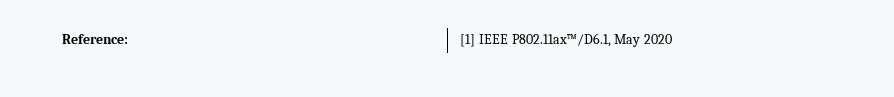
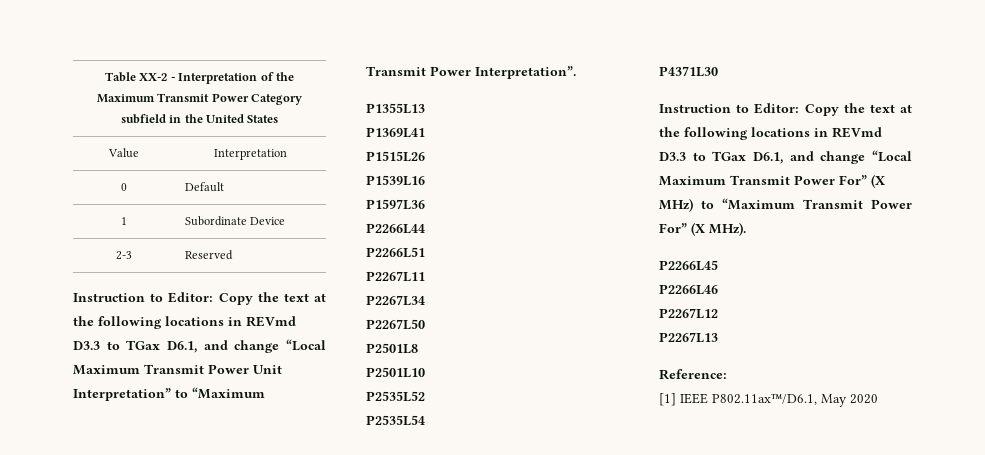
(62, 39) none -> [105,72,294,84] [96,93,303,105] [120,114,279,124] [108,148,139,158] [213,149,287,160] [121,183,127,191] [185,182,225,192] [121,217,127,225] [185,216,286,226] [116,251,132,260] [185,250,234,260] [73,292,326,305] [73,316,296,329] [73,339,326,353] [73,364,282,375] [73,387,265,401] [366,66,576,79] [366,103,425,114] [366,127,425,138] [366,151,425,162] [366,175,425,186] [366,199,425,210] [366,223,425,234] [366,247,425,258] [366,271,425,282] [366,295,425,306] [366,319,425,330] [366,343,418,354] [366,367,425,378] [366,391,425,402] [366,415,425,426] [659,66,718,77] [659,103,912,116] [659,127,882,140] [659,150,912,164] [659,174,885,188] [659,198,912,212] [659,222,746,236] [659,260,718,271] [659,284,718,295] [659,308,718,319] [659,332,718,343] Table XX-2 - Interpretation of the Maximum Transmit Power Category subfield in the United States // Value | Interpretation // 0 | Default // 1 | Subordinate Device // 2-3 | Reserved // Instruction to Editor: Copy the text at the following locations in REVmd D3.3 to TGax D6.1, and change “Local Maximum Transmit Power Unit Interpretation” to “Maximum Transmit Power Interpretation”. // P1355L13 // P1369L41 // P1515L26 // P1539L16 // P1597L36 // P2266L44 // P2266L51 // P2267L11 // P2267L34 // P2267L50 // P2501L8 // P2501L10 // P2535L52 // P2535L54 // P4371L30 // Instruction to Editor: Copy the text at the following locations in REVmd D3.3 to TGax D6.1, and change “Local Maximum Transmit Power For” (X MHz) to “Maximum Transmit Power For” (X MHz). // P2266L45 // P2266L46 // P2267L12 // P2267L13 //

